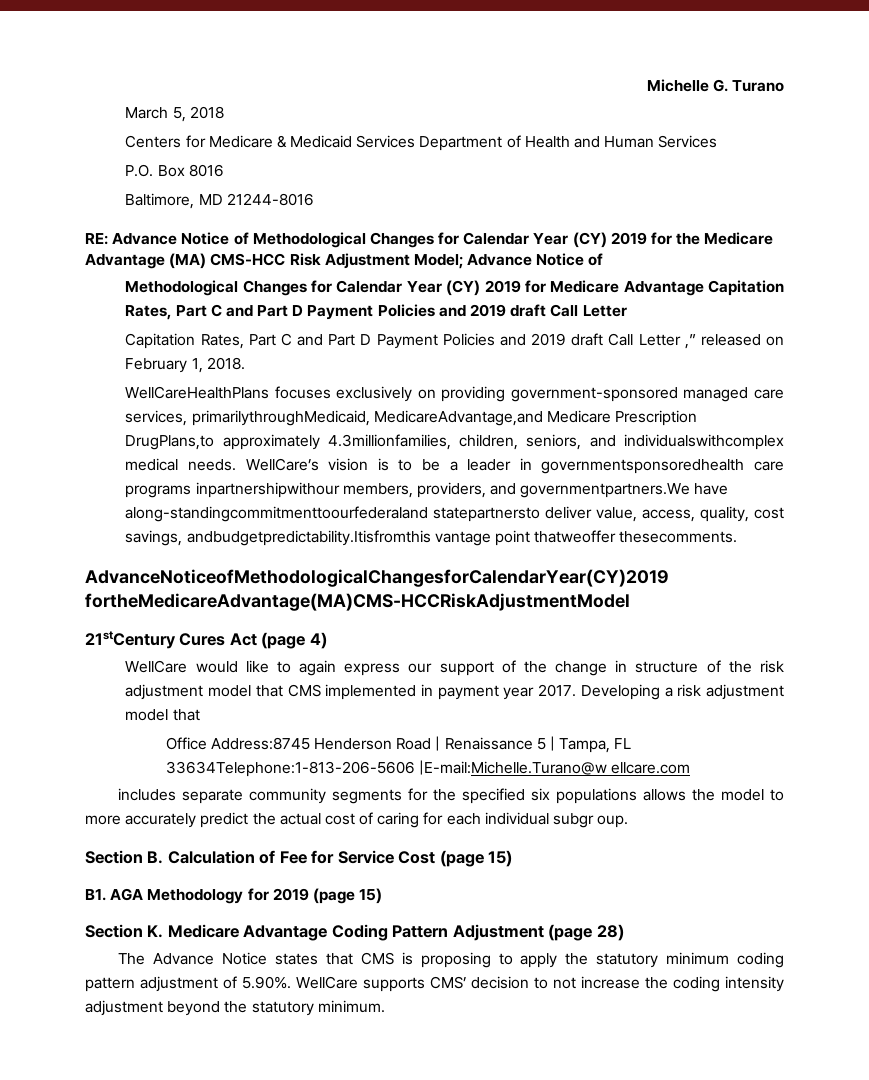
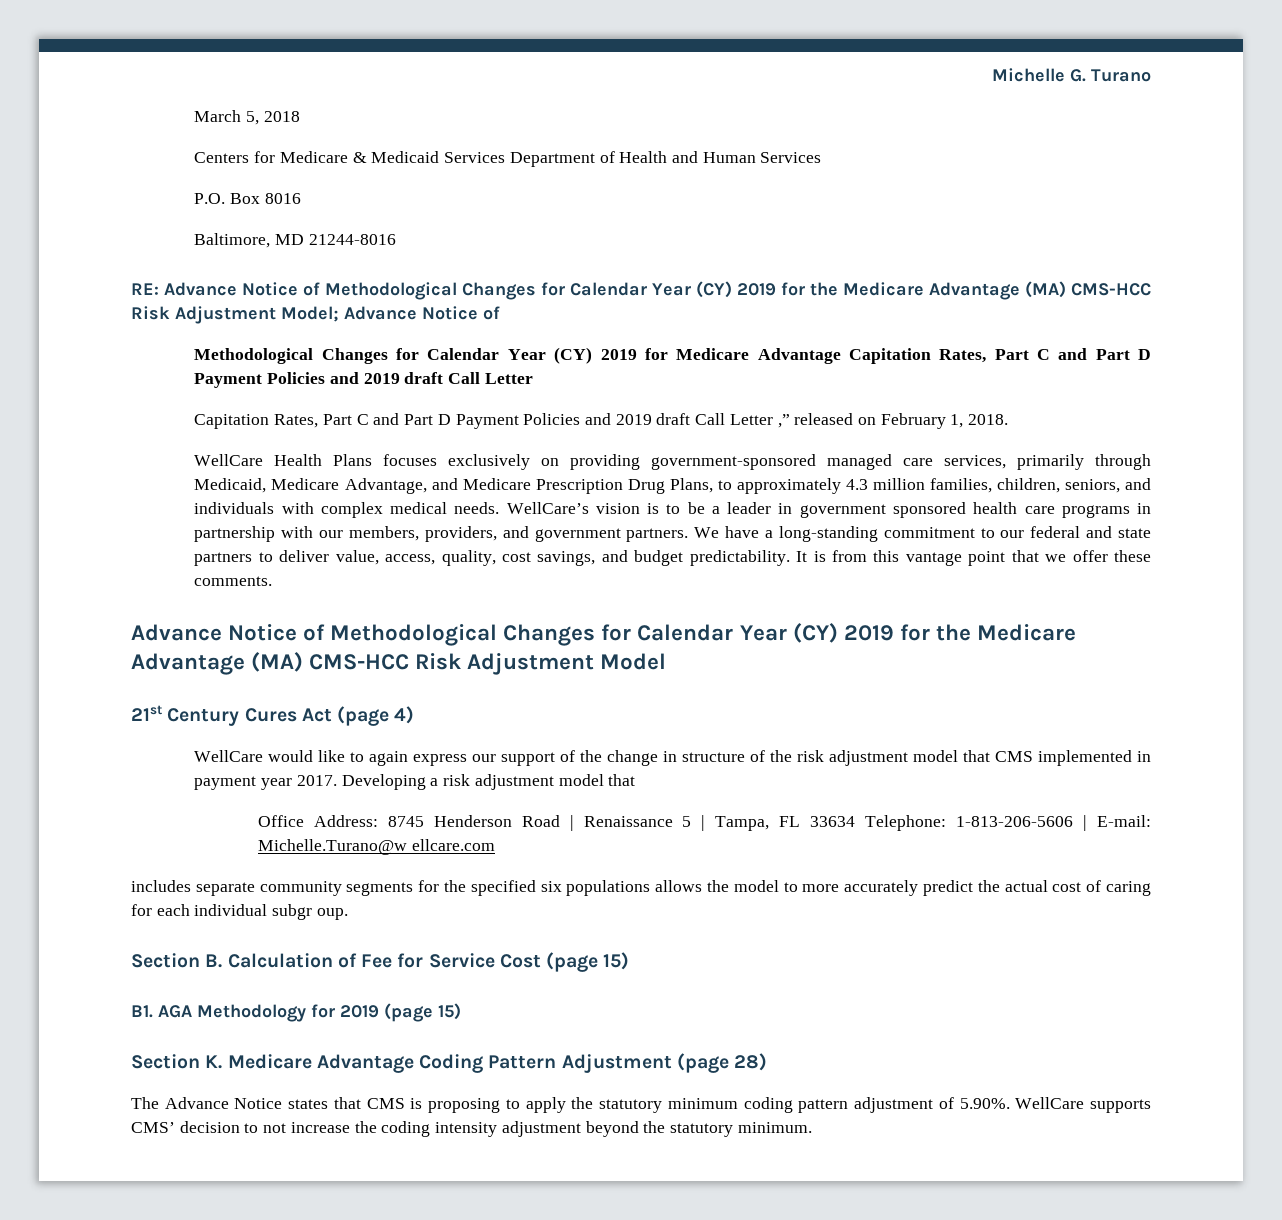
[125,386,270,399] WellCareHealthPlans -> [194,454,373,466] WellCare Health Plans
[191,410,698,426] [125,434,784,450] primarilythroughMedicaid, MedicareAdvantage,and Medicare Prescription DrugPlans,to approximately 4.3millionfamilies, children, seniors, and individualswithcomplex -> [1017,454,1152,470] [194,478,1152,494] [194,502,383,518] primarily through Medicaid, Medicare Advantage, and Medicare Prescription Drug Plans, to approximately 4.3 million families, children, seniors, and individuals with complex
[541,459,785,474] [125,482,729,498] [125,506,541,522] governmentsponsoredhealth care programs inpartnershipwithour members, providers, and governmentpartners.We have along-standingcommitmenttoourfederaland statepartnersto -> [799,502,1151,518] [194,526,1151,542] [194,552,273,566] government sponsored health care programs in partnership with our members, providers, and government partners. We have a long-standing commitment to our federal and state partners to
[186,530,738,546] [85,569,669,587] [85,593,630,611] [85,631,176,649] andbudgetpredictability.Itisfromthis vantage point thatweoffer thesecomments. // AdvanceNoticeofMethodologicalChangesforCalendarYear(CY)2019 fortheMedicareAdvantage(MA)CMS-HCCRiskAdjustmentModel // 21stCentury -> [601,550,1151,566] [194,576,273,586] [131,623,1076,646] [131,652,667,675] [131,705,240,726] and budget predictability. It is from this vantage point that we offer these comments. // Advance Notice of Methodological Changes for Calendar Year (CY) 2019 for the Medicare Advantage (MA) CMS-HCC Risk Adjustment Model // 21st Century
[210,737,310,750] Address:8745 -> [313,815,424,827] Address: 8745
[165,760,607,777] 33634Telephone:1-813-206-5606 |E-mail:Michelle.Turano@w -> [810,815,1151,831] [257,839,407,855] 33634 Telephone: 1-813-206-5606 | E-mail: Michelle.Turano@w

